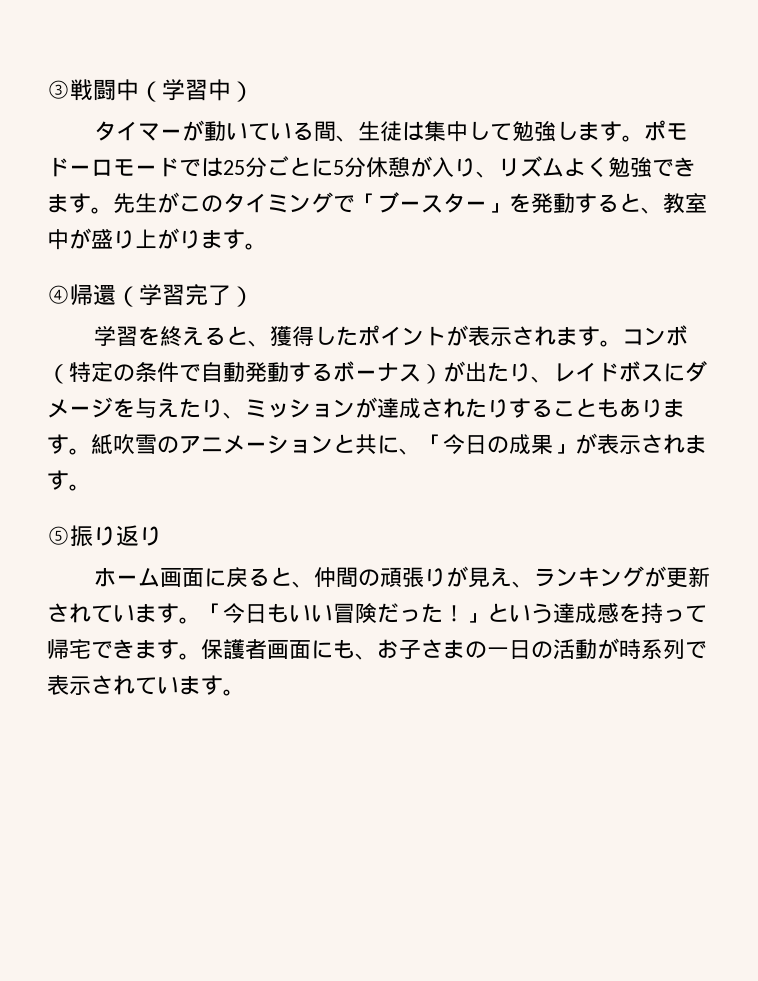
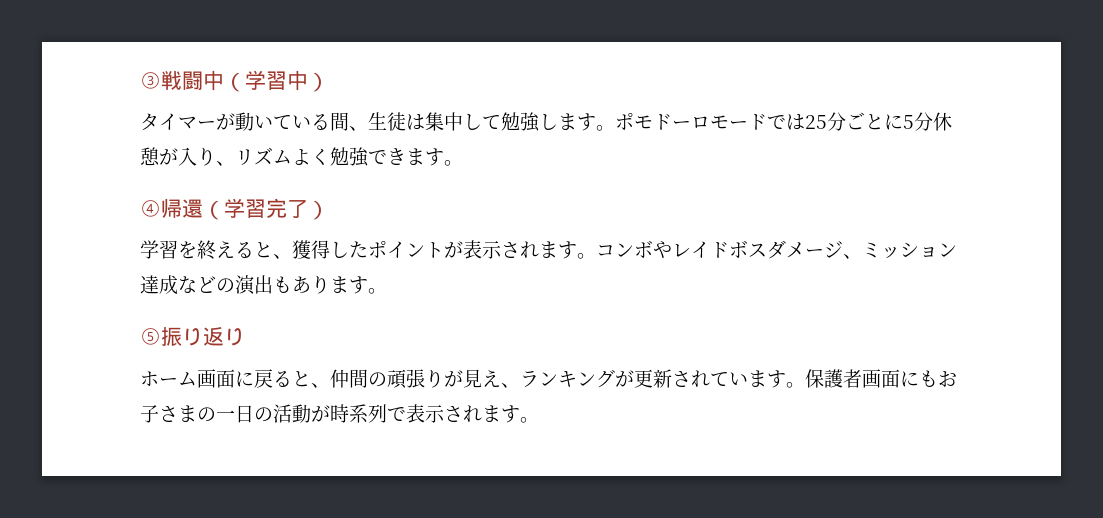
[113,192,707,214] [47,228,267,250] 先生がこのタイミングで「ブースター」を発動すると、教室中が盛り上がります。 -> (463, 163) none
[47,361,553,384] （特定の条件で自動発動するボーナス）が出たり、 -> [653,241,672,259] や
[663,363,685,382] に -> (767, 250) none
[113,398,223,418] を与えたり -> (843, 249) none
[355,397,685,418] [47,433,685,455] が達成されたりすることもあります。紙吹雪のアニメーションと共に、「今日の成果」が表示され -> [140,275,330,295] 達成などの演出もあり
[201,603,707,624] [47,639,201,660] 「今日もいい冒険だった！」という達成感を持って帰宅できます。 -> (805, 385) none
[355,653,377,660] 、 -> (938, 378) none
[135,676,179,695] てい -> (482, 413) none

